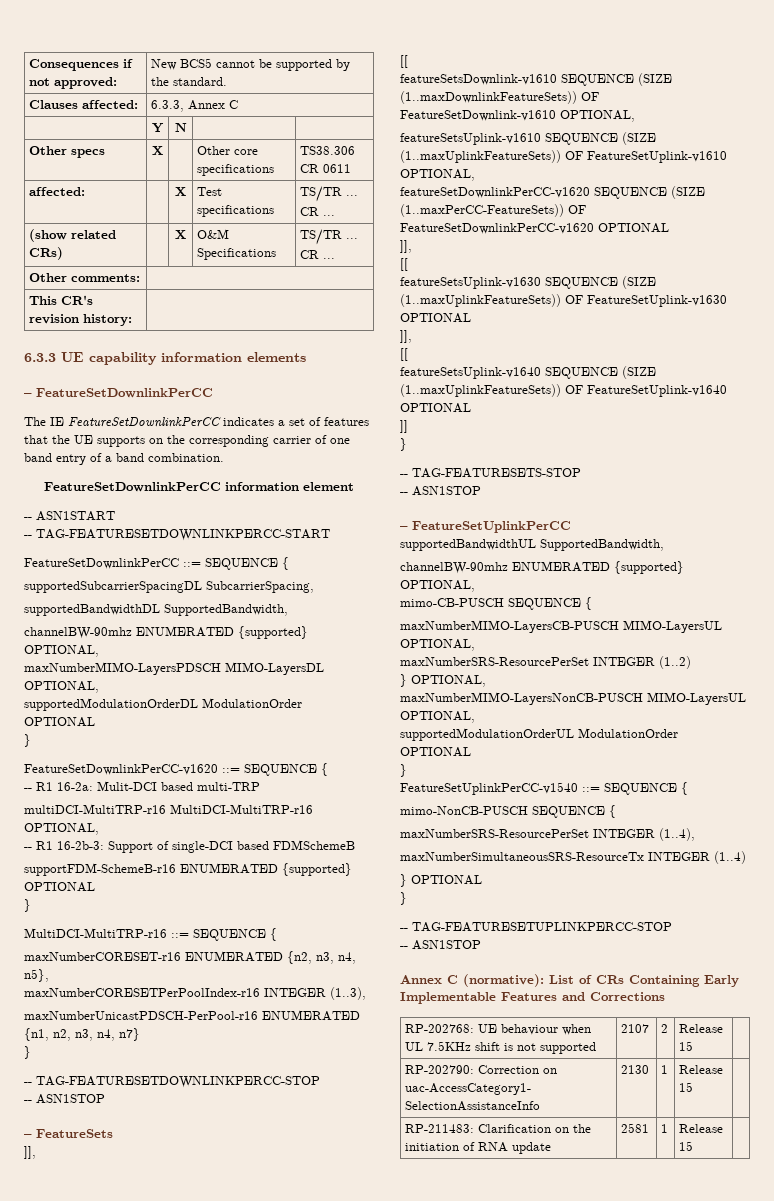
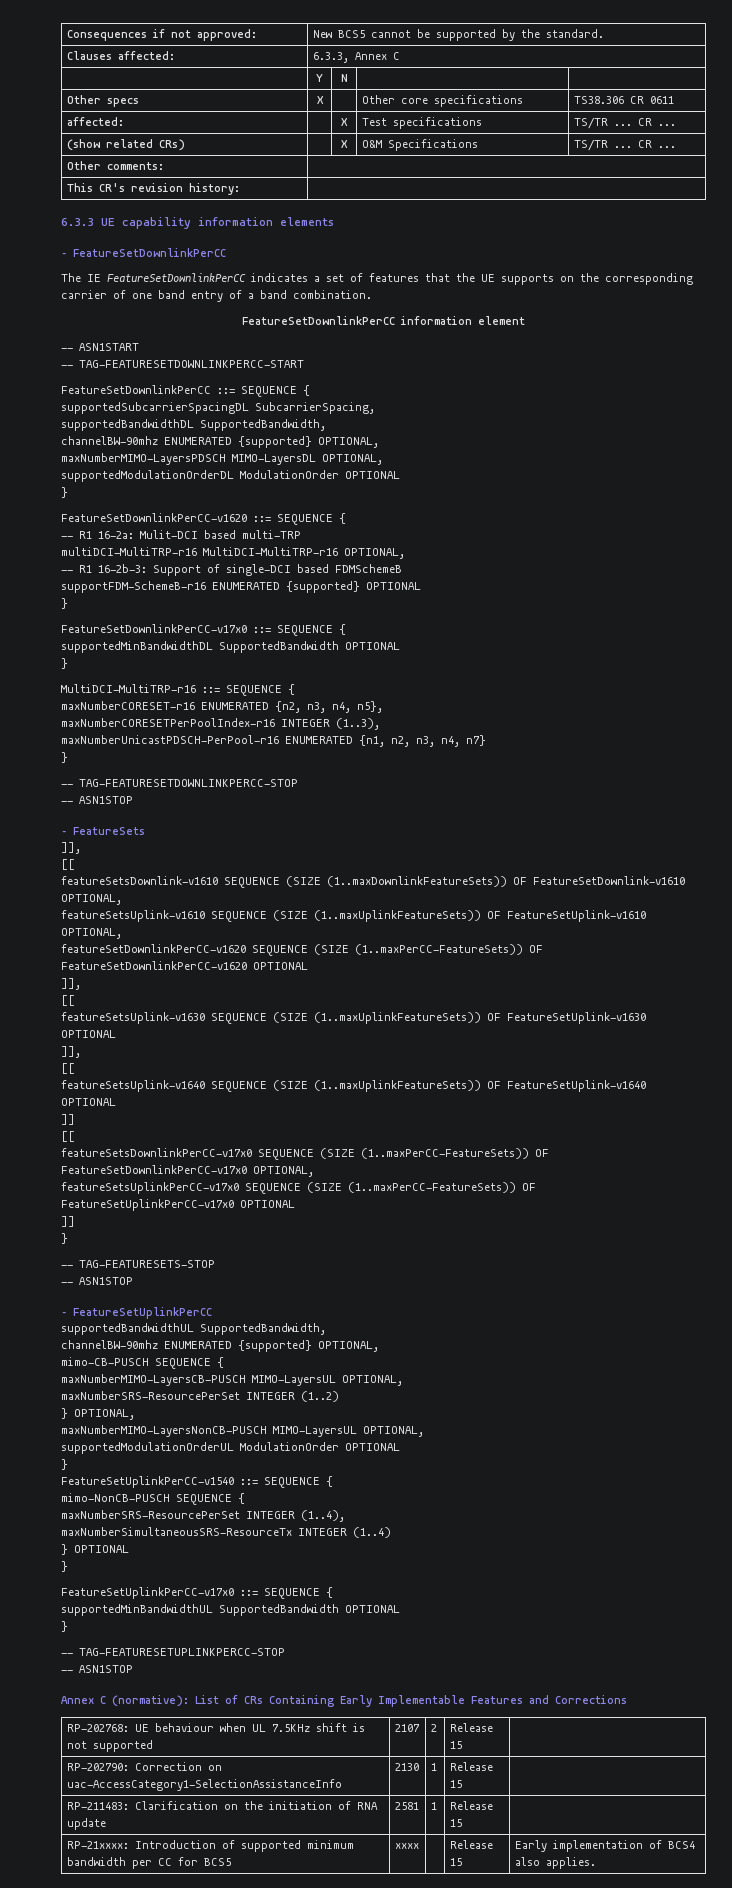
(31, 905) none -> [61,624,346,636] [61,641,400,653] [61,658,68,669] // FeatureSetDownlinkPerCC-v17x0 ::= SEQUENCE { // supportedMinBandwidthDL SupportedBandwidth OPTIONAL // }
(408, 426) none -> [61,1131,75,1142] [61,1148,549,1160] [61,1165,314,1177] [61,1182,536,1194] [61,1199,295,1211] [61,1216,75,1227] // [[ // featureSetsDownlinkPerCC-v17x0 SEQUENCE (SIZE (1..maxPerCC-FeatureSets)) OF FeatureSetDownlinkPerCC-v17x0 OPTIONAL, // featureSetsUplinkPerCC-v17x0 SEQUENCE (SIZE (1..maxPerCC-FeatureSets)) OF FeatureSetUplinkPerCC-v17x0 OPTIONAL // ]]
(407, 898) none -> [61,1587,333,1599] [61,1604,400,1616] [61,1621,68,1632] // FeatureSetUplinkPerCC-v17x0 ::= SEQUENCE { // supportedMinBandwidthUL SupportedBandwidth OPTIONAL // }
(694, 1146) none -> [66,1840,354,1852] [66,1857,231,1869] [394,1843,419,1849] [449,1840,493,1849] [449,1858,462,1866] [514,1840,695,1852] [514,1857,596,1869] // RP-21xxxx: Introduction of supported minimum bandwidth per CC for BCS5 | xxxx | | Release 15 | Early implementation of BCS4 also applies.

